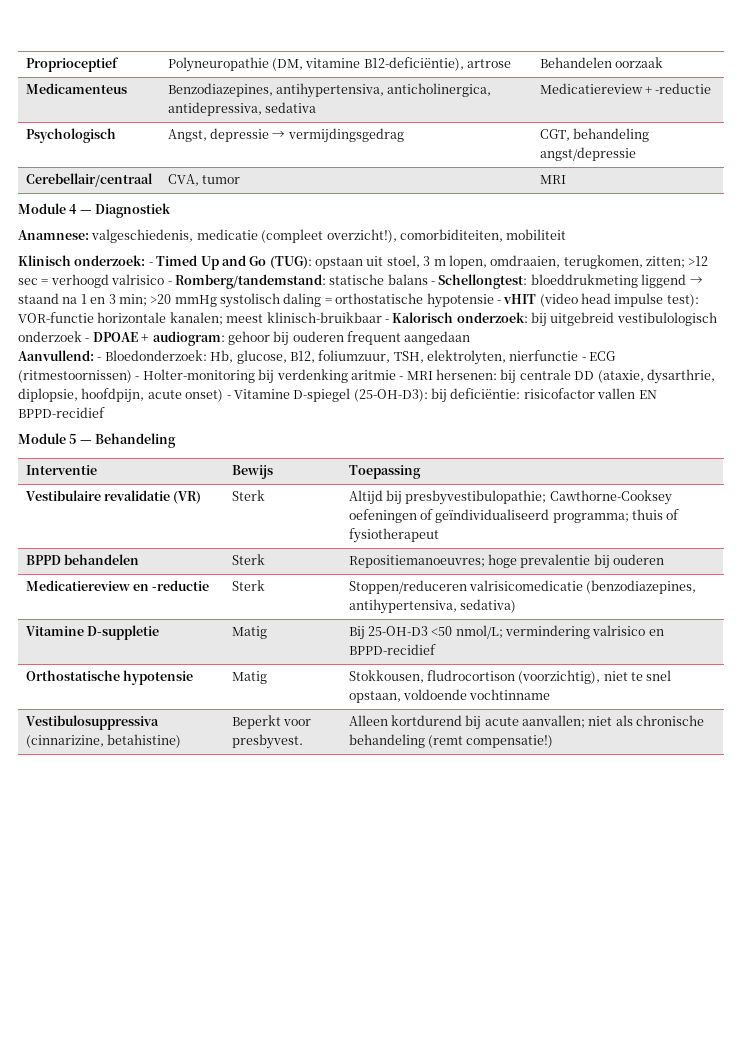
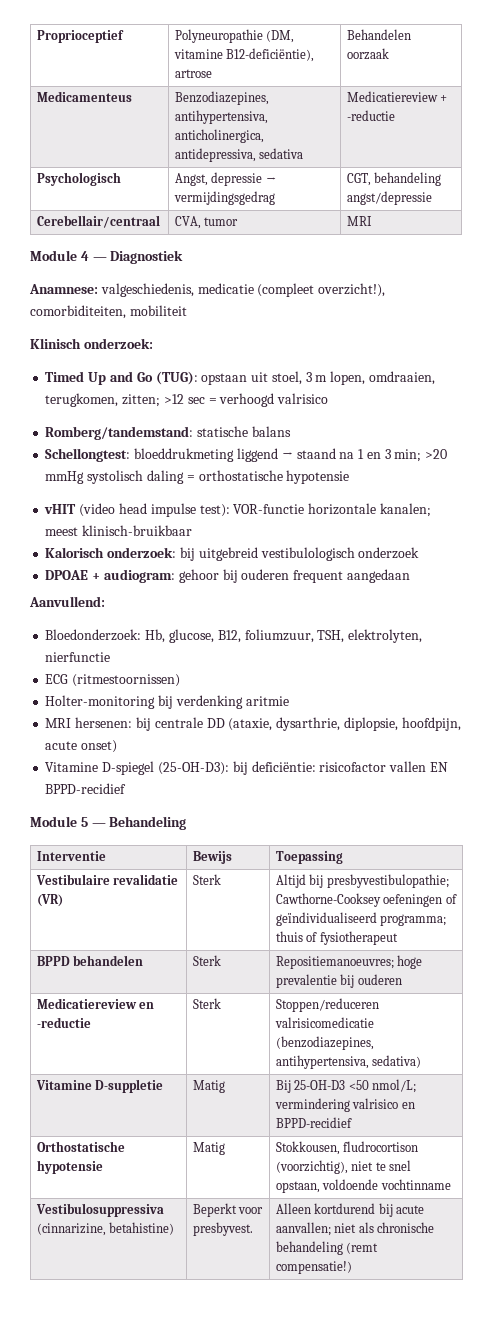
[148,262,153,266] - -> (153, 343) //
[167,281,172,285] - -> (329, 398) //
[431,281,435,285] - -> (291, 431) //
[496,300,501,304] - -> (350, 477) //
[384,319,389,323] - -> (193, 530) //
[85,338,90,342] - -> (420, 553) //
[97,357,102,361] - -> (105, 601) //
[581,357,586,361] - -> (111, 657) //
[135,376,140,380] - -> (181, 680) //
[399,376,404,380] - -> (289, 701) //
[226,395,231,399] - -> (118, 746) //

